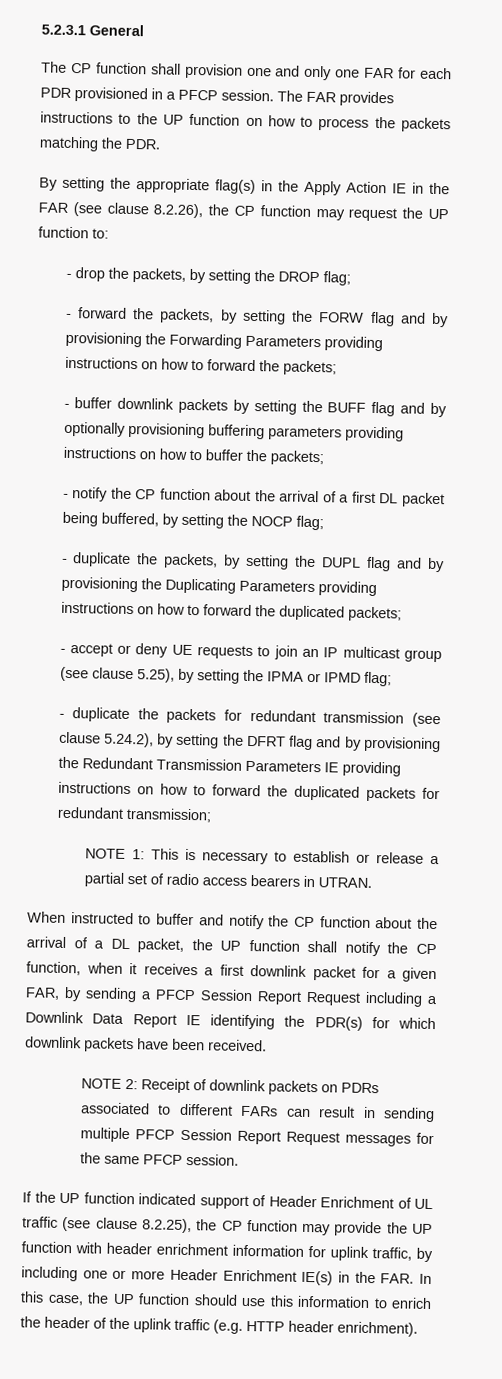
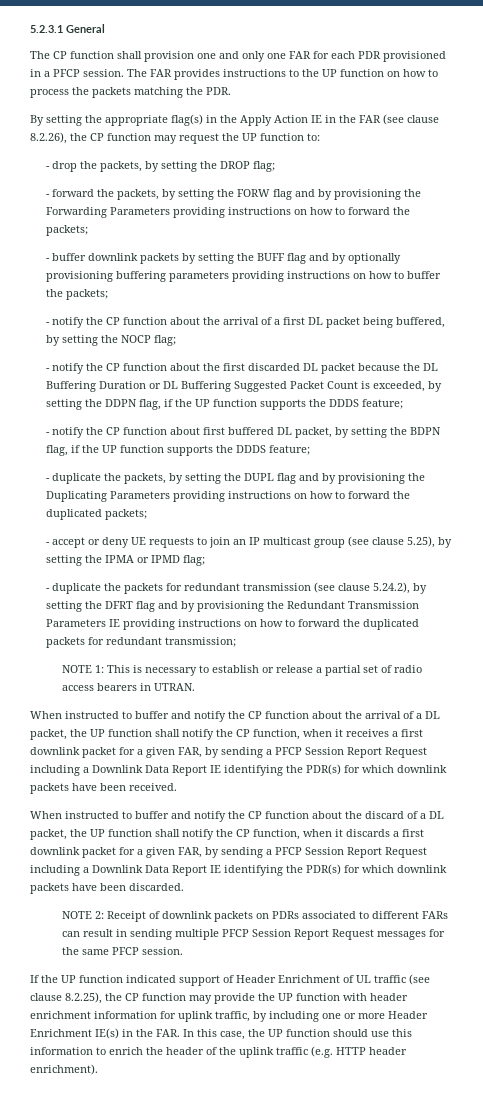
(324, 523) none -> [45,363,438,374] [45,381,442,392] [45,399,403,410] [45,427,441,438] [45,445,310,456] // - notify the CP function about the first discarded DL packet because the DL Buffering Duration or DL Buffering Suggested Packet Count is exceeded, by setting the DDPN flag, if the UP function supports the DDDS feature; // - notify the CP function about first buffered DL packet, by setting the BDPN flag, if the UP function supports the DDDS feature;
(267, 1045) none -> [30,811,444,822] [30,829,424,840] [30,847,427,858] [30,864,447,876] [30,883,184,894] // When instructed to buffer and notify the CP function about the discard of a DL packet, the UP function shall notify the CP function, when it discards a first downlink packet for a given FAR, by sending a PFCP Session Report Request including a Downlink Data Report IE identifying the PDR(s) for which downlink packets have been discarded.

